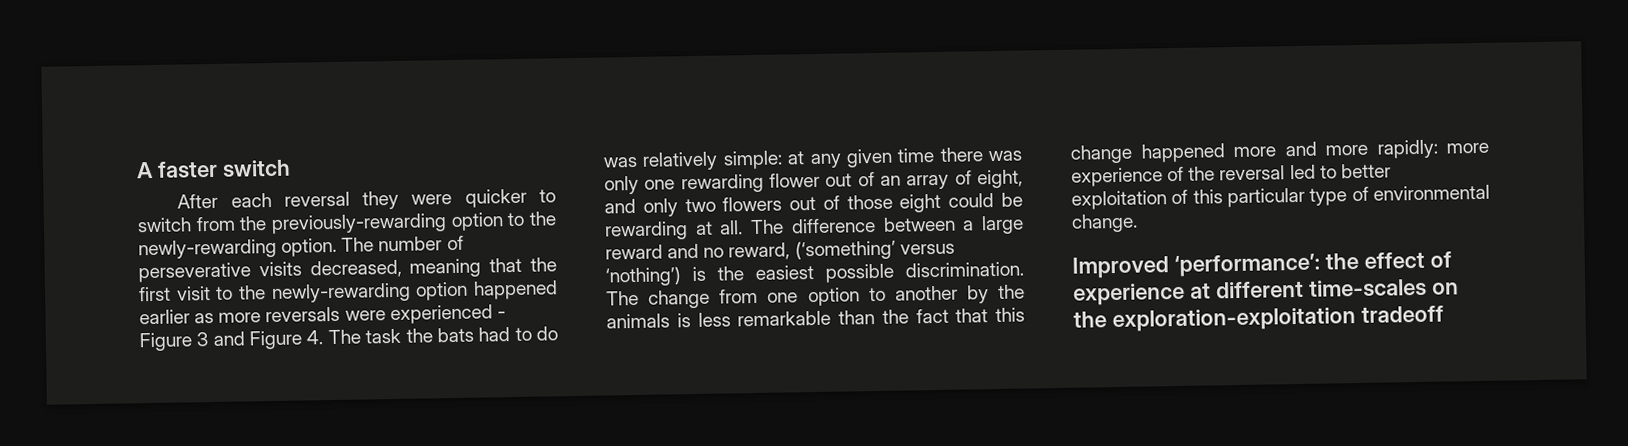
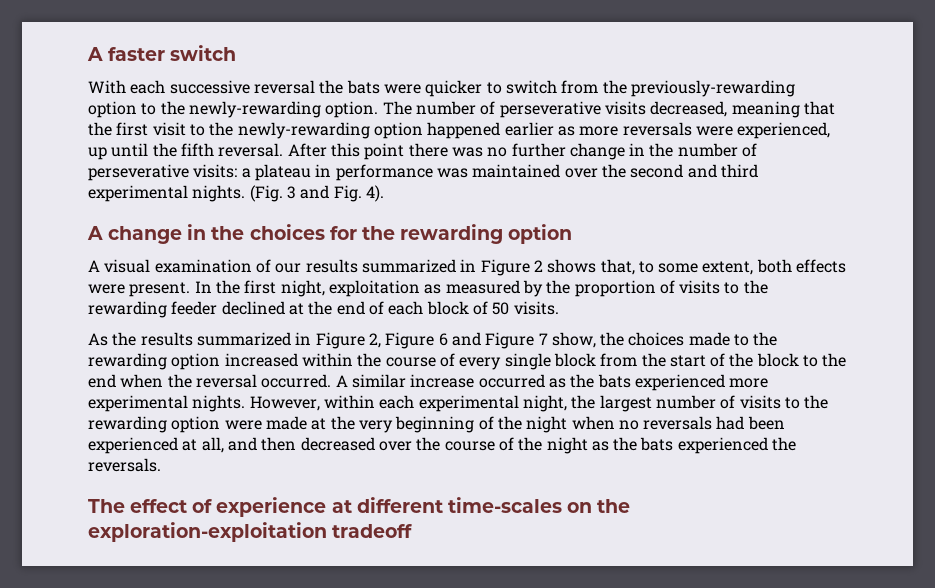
[177,190,400,210] After each reversal they -> [88,80,380,94] With each successive reversal the bats
[389,304,506,325] [139,326,559,352] [603,147,1022,171] [604,169,1023,195] [604,192,1023,217] [604,215,1024,241] [605,239,955,261] [605,261,1024,287] [606,284,1025,309] [606,307,1025,329] [1070,139,1489,164] [1071,163,1391,187] [1071,184,1490,210] [1071,213,1138,233] [1072,252,1359,279] experienced - Figure 3 and Figure 4. The task the bats had to do was relatively simple: at any given time there was only one rewarding flower out of an array of eight, and only two flowers out of those eight could be rewarding at all. The difference between a large reward and no reward, (‘something’ versus ‘nothing’) is the easiest possible discrimination. The change from one option to another by the animals is less remarkable than the fact that this change happened more and more rapidly: more experience of the reversal led to better exploitation of this particular type of environmental change. // Improved ‘performance’: the -> [737,122,831,139] [88,143,758,160] [88,164,758,181] [88,185,384,202] [87,224,573,244] [88,259,847,276] [88,280,768,297] [88,301,559,318] [88,332,778,349] [88,353,847,370] [88,374,769,391] [88,395,829,412] [88,416,785,433] [88,437,797,454] [88,458,161,472] [88,499,125,513] experienced, up until the fifth reversal. After this point there was no further change in the number of perseverative visits: a plateau in performance was maintained over the second and third experimental nights. (Fig. 3 and Fig. 4). // A change in the choices for the rewarding option // A visual examination of our results summarized in Figure 2 shows that, to some extent, both effects were present. In the first night, exploitation as measured by the proportion of visits to the rewarding feeder declined at the end of each block of 50 visits. // As the results summarized in Figure 2, Figure 6 and Figure 7 show, the choices made to the rewarding option increased within the course of every single block from the start of the block to the end when the reversal occurred. A similar increase occurred as the bats experienced more experimental nights. However, within each experimental night, the largest number of visits to the rewarding option were made at the very beginning of the night when no reversals had been experienced at all, and then decreased over the course of the night as the bats experienced the reversals. // The

